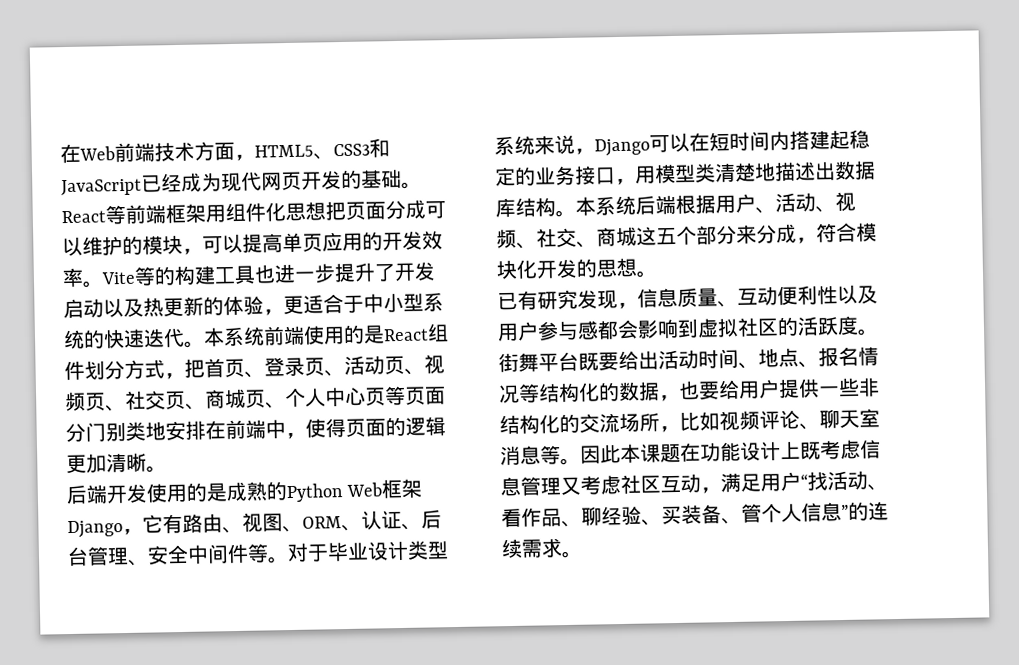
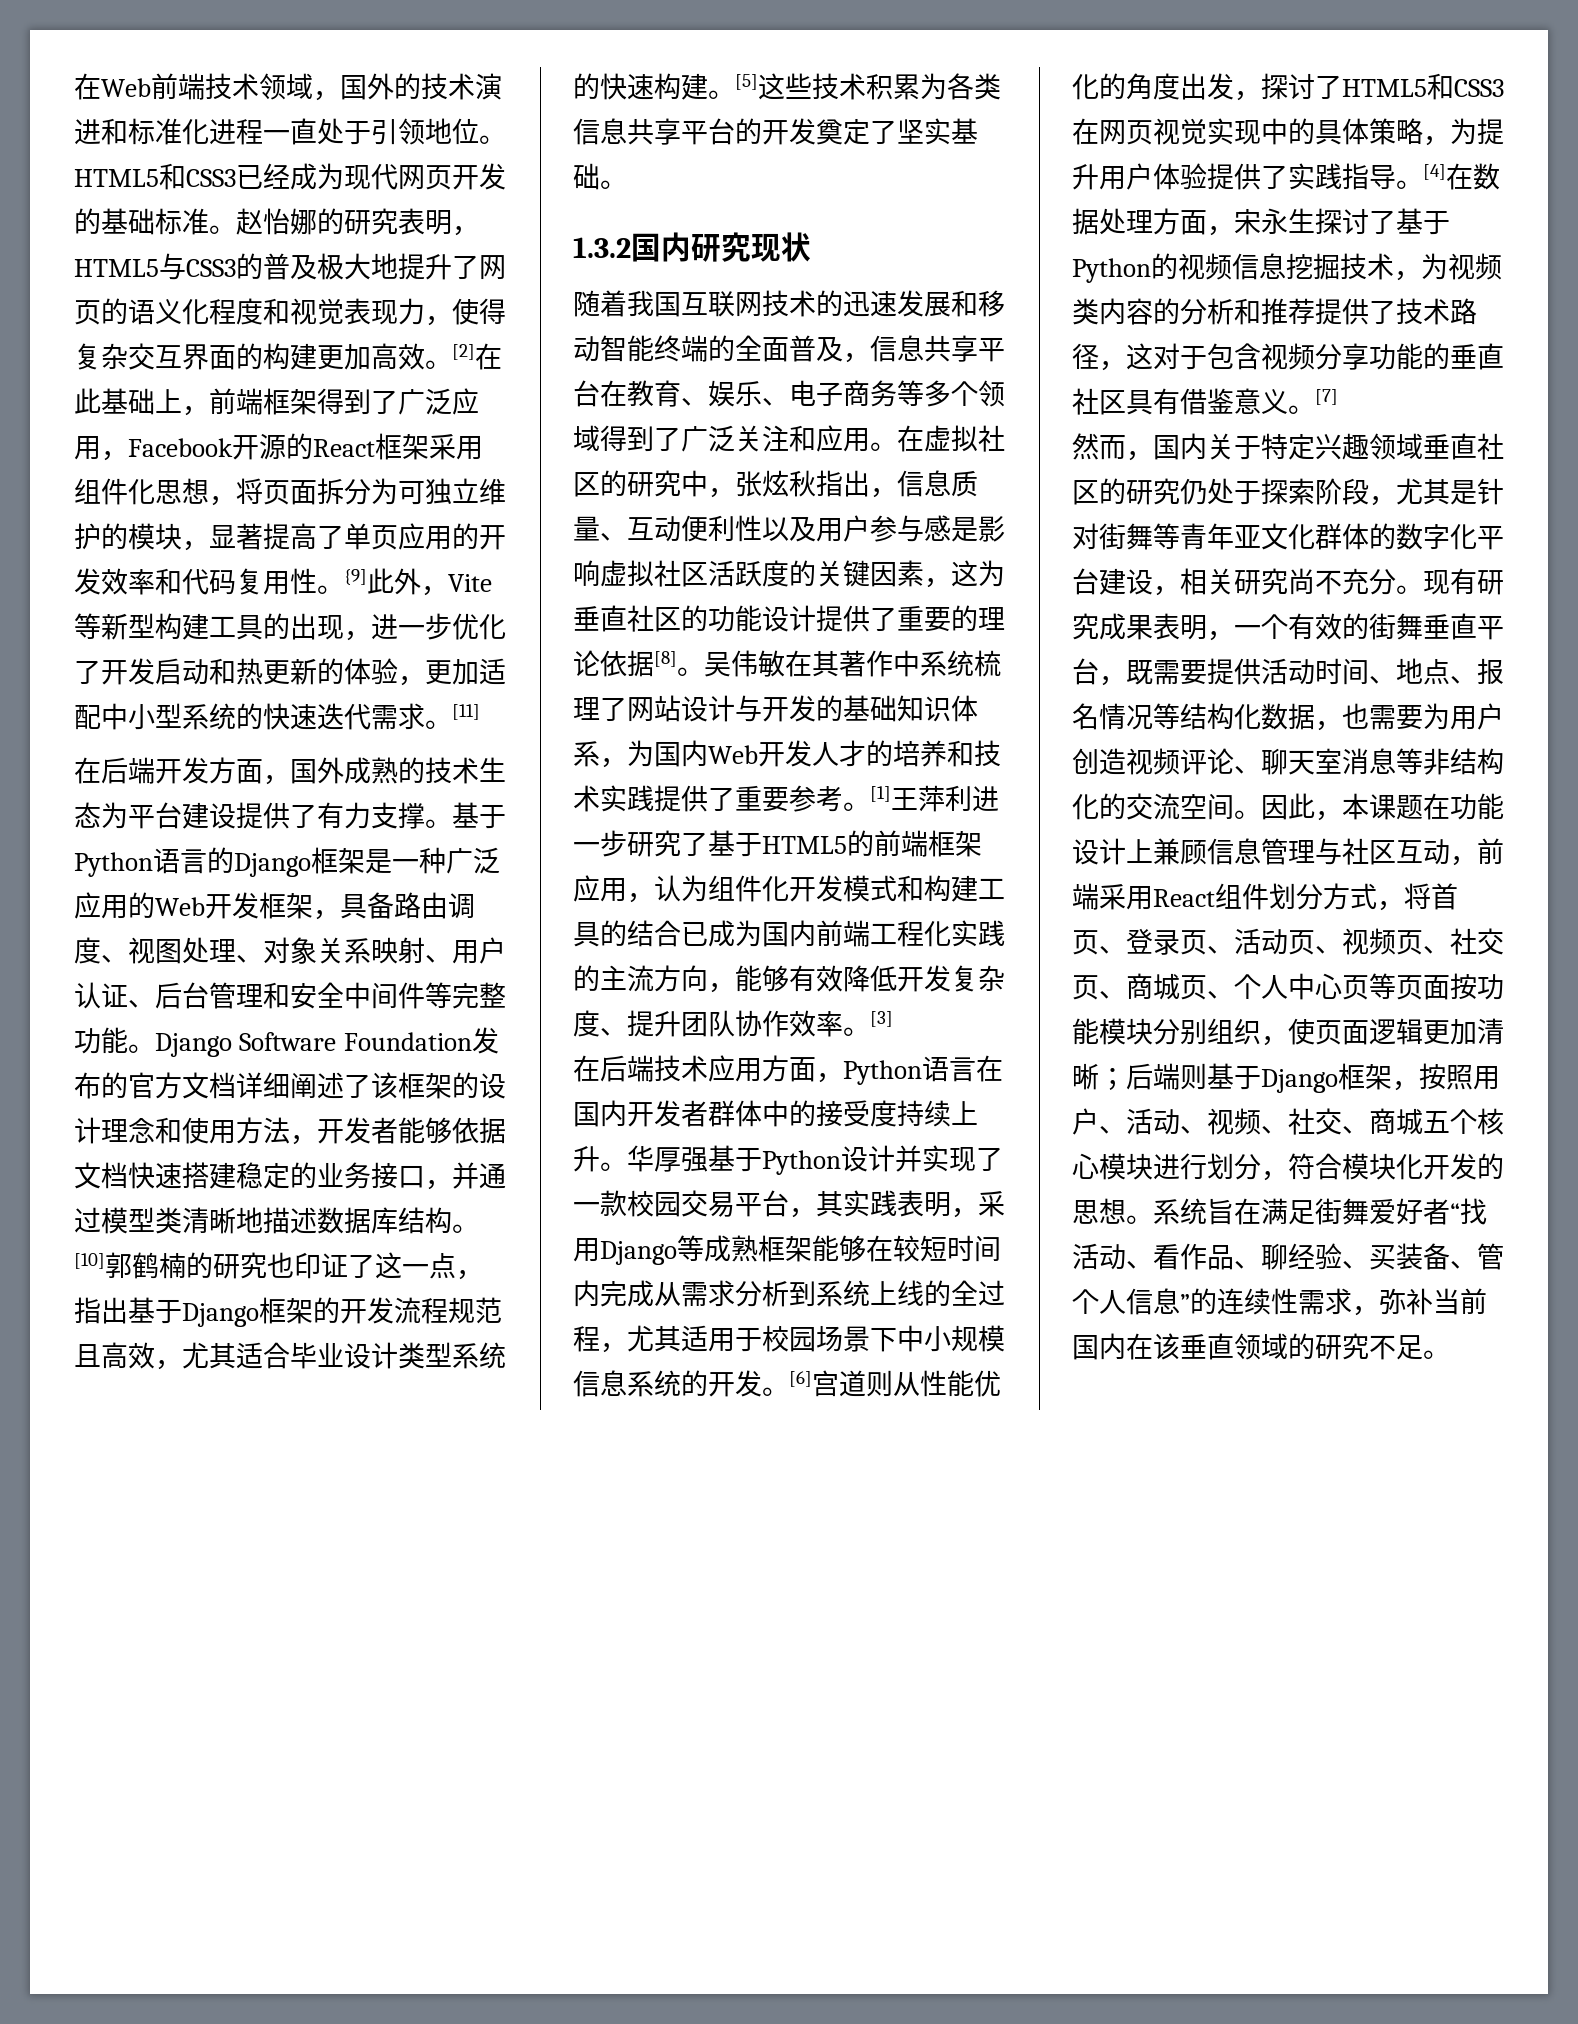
[194,138,390,161] [61,178,142,197] 方面，HTML5、CSS3和JavaScript -> [259,73,502,101] [74,118,506,145] [74,163,236,190] 领域，国外的技术演进和标准化进程一直处于引领地位。HTML5和CSS3
[401,181,422,189] [61,199,446,225] [62,236,83,257] 。React等前端框架用组件化思想把页面分成可以 -> [155,208,479,236] [74,253,506,280] [74,298,506,326] [74,343,452,370] [452,343,502,370] [74,388,479,416] [74,433,483,461] [74,478,479,506] 标准。赵怡娜的研究表明，HTML5与CSS3的普及极大地提升了网页的语义化程度和视觉表现力，使得复杂交互界面的构建更加高效。[2]在此基础上，前端框架得到了广泛应用，Facebook开源的React框架采用组件化思想，将页面拆分为可独立
[202,233,283,254] 可以提高 -> [209,523,344,550] 显著提高了
[82,262,376,288] 。Vite等的构建工具也进一步提升 -> [155,568,344,595] [344,568,492,596] [74,613,506,641] 和代码复用性。{9]此外，Vite等新型构建工具的出现，进一步优化
[103,298,144,318] 以及 -> [209,658,236,685] 和
[303,294,364,314] 适合于 -> [452,658,506,685] [74,705,101,730] 加适配
[184,324,385,348] 。本系统前端使用的是 -> [371,703,452,730] [452,704,480,720] [74,757,506,785] [74,802,506,829] [74,847,500,877] [74,892,475,920] [74,937,506,964] [74,982,506,1009] [74,1027,499,1057] [74,1072,506,1099] [74,1117,506,1145] [74,1162,506,1190] [74,1207,479,1234] [74,1252,483,1280] [74,1297,502,1327] [74,1342,506,1370] [573,73,735,100] [735,73,1001,100] [573,118,978,145] [573,163,627,190] [573,232,811,262] [573,290,1005,317] [573,335,1005,363] [573,380,1005,407] [573,425,1005,452] [573,470,978,498] [573,515,1005,542] [573,560,1005,588] [573,605,1005,632] [573,650,677,677] [677,650,1001,677] [573,695,978,722] [573,740,1001,768] [573,785,870,812] [870,785,999,812] [573,830,982,857] [573,875,1005,903] [573,920,1005,947] [573,965,1005,993] [573,1010,870,1037] [870,1011,893,1027] [573,1055,1003,1085] [573,1100,978,1127] [573,1145,1003,1175] [573,1190,1005,1218] [573,1235,1001,1265] [573,1280,1005,1307] [573,1325,1005,1353] [573,1370,789,1397] [789,1370,1001,1397] [1072,73,1504,101] [1072,118,1504,146] [1072,163,1423,190] [1423,163,1500,190] [1072,208,1450,236] [1072,253,1502,283] [1072,298,1477,325] [1072,343,1504,371] [1072,388,1315,415] [1315,389,1338,405] [1072,433,1504,461] [1072,478,1504,506] [1072,523,1504,550] [1072,568,1504,596] [1072,613,1504,641] [1072,658,1504,686] [1072,703,1504,731] [1072,748,1504,775] [1072,793,1504,821] [1072,838,1504,866] [1072,883,1153,910] 需求。[11] // 在后端开发方面，国外成熟的技术生态为平台建设提供了有力支撑。基于Python语言的Django框架是一种广泛应用的Web开发框架，具备路由调度、视图处理、对象关系映射、用户认证、后台管理和安全中间件等完整功能。Django Software Foundation发布的官方文档详细阐述了该框架的设计理念和使用方法，开发者能够依据文档快速搭建稳定的业务接口，并通过模型类清晰地描述数据库结构。[10]郭鹤楠的研究也印证了这一点，指出基于Django框架的开发流程规范且高效，尤其适合毕业设计类型系统的快速构建。[5]这些技术积累为各类信息共享平台的开发奠定了坚实基础。 // 1.3.2国内研究现状 // 随着我国互联网技术的迅速发展和移动智能终端的全面普及，信息共享平台在教育、娱乐、电子商务等多个领域得到了广泛关注和应用。在虚拟社区的研究中，张炫秋指出，信息质量、互动便利性以及用户参与感是影响虚拟社区活跃度的关键因素，这为垂直社区的功能设计提供了重要的理论依据[8]。吴伟敏在其著作中系统梳理了网站设计与开发的基础知识体系，为国内Web开发人才的培养和技术实践提供了重要参考。[1]王萍利进一步研究了基于HTML5的前端框架应用，认为组件化开发模式和构建工具的结合已成为国内前端工程化实践的主流方向，能够有效降低开发复杂度、提升团队协作效率。[3] // 在后端技术应用方面，Python语言在国内开发者群体中的接受度持续上升。华厚强基于Python设计并实现了一款校园交易平台，其实践表明，采用Django等成熟框架能够在较短时间内完成从需求分析到系统上线的全过程，尤其适用于校园场景下中小规模信息系统的开发。[6]宫道则从性能优化的角度出发，探讨了HTML5和CSS3在网页视觉实现中的具体策略，为提升用户体验提供了实践指导。[4]在数据处理方面，宋永生探讨了基于Python的视频信息挖掘技术，为视频类内容的分析和推荐提供了技术路径，这对于包含视频分享功能的垂直社区具有借鉴意义。[7] // 然而，国内关于特定兴趣领域垂直社区的研究仍处于探索阶段，尤其是针对街舞等青年亚文化群体的数字化平台建设，相关研究尚不充分。现有研究成果表明，一个有效的街舞垂直平台，既需要提供活动时间、地点、报名情况等结构化数据，也需要为用户创造视频评论、聊天室消息等非结构化的交流空间。因此，本课题在功能设计上兼顾信息管理与社区互动，前端采用
[184,358,205,378] 把 -> [1404,883,1431,909] 将
[65,416,446,443] [66,452,167,474] [66,478,423,505] [67,509,442,539] [67,540,449,567] [494,129,870,157] [494,160,876,187] [495,194,716,218] 分门别类地安排在前端中，使得页面的逻辑更加清晰。 // 后端开发使用的是成熟的Python Web框架Django，它有路由、视图、ORM、认证、后台管理、安全中间件等。对于毕业设计类型系统来说，Django可以在短时间内搭建起稳定的业务接口，用模型类清楚地描述出数据库结构。本系统后端根据 -> [1450,973,1504,1000] [1072,1018,1504,1046] [1072,1063,1473,1093] 按功能模块分别组织，使页面逻辑更加清晰；后端则基于Django框架，按照
[636,223,797,246] 这五个部分来分成 -> [1423,1108,1504,1135] [1072,1153,1261,1180] 五个核心模块进行划分
[497,284,878,311] [497,315,879,342] [498,346,879,373] [498,377,880,404] [499,408,880,435] [500,439,881,466] [500,471,801,497] // 已有研究发现，信息质量、互动便利性以及用户参与感都会影响到虚拟社区的活跃度。街舞平台既要给出活动时间、地点、报名情况等结构化的数据，也要给用户提供一些非结构化的交流场所，比如视频评论、聊天室消息等。因此本课题在功能设计上既考虑信息管理又考虑社区互动，满足用户 -> [1153,1198,1450,1225] 系统旨在满足街舞爱好者
[521,538,563,558] 需求 -> [1271,1288,1487,1316] [1072,1333,1423,1360] 性需求，弥补当前国内在该垂直领域的研究不足

